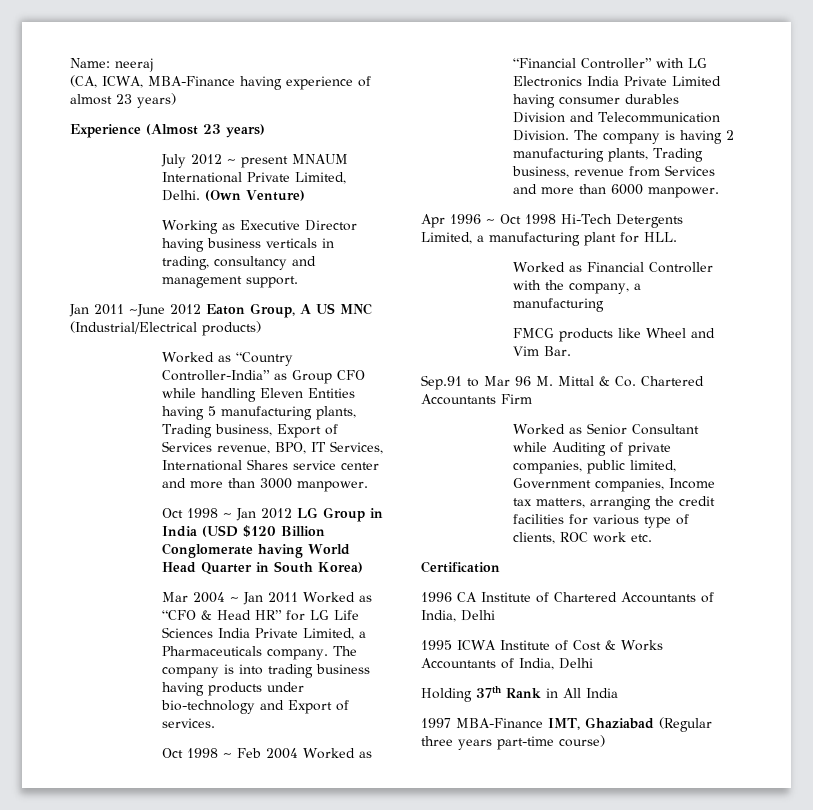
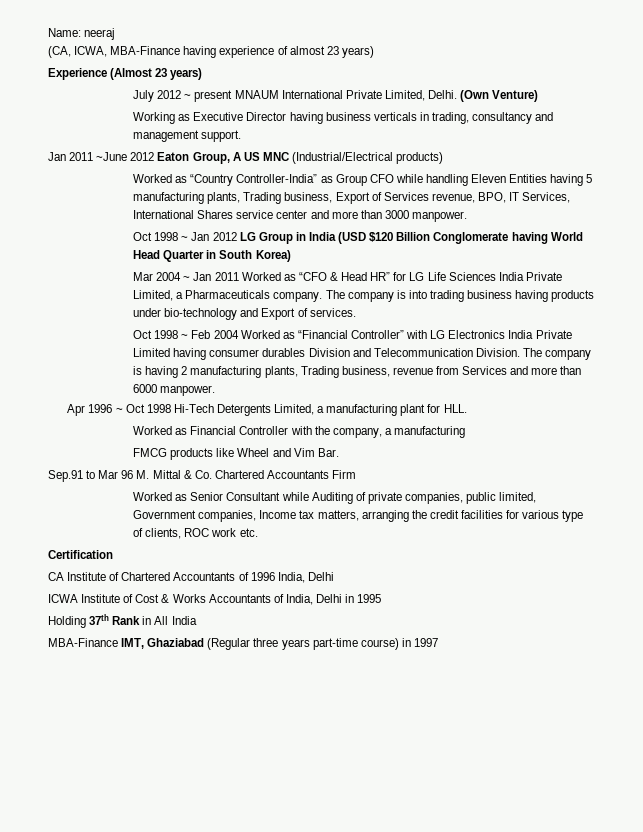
[421,592,452,602] 1996 -> (113, 554) none
[421,610,495,622] [421,640,452,650] India, Delhi // 1995 -> [250,572,334,583] 1996 India, Delhi //
(593, 663) none -> [345,594,382,603] in 1995
[421,718,451,728] 1997 -> (197, 620) none
(605, 741) none -> [401,638,438,647] in 1997

